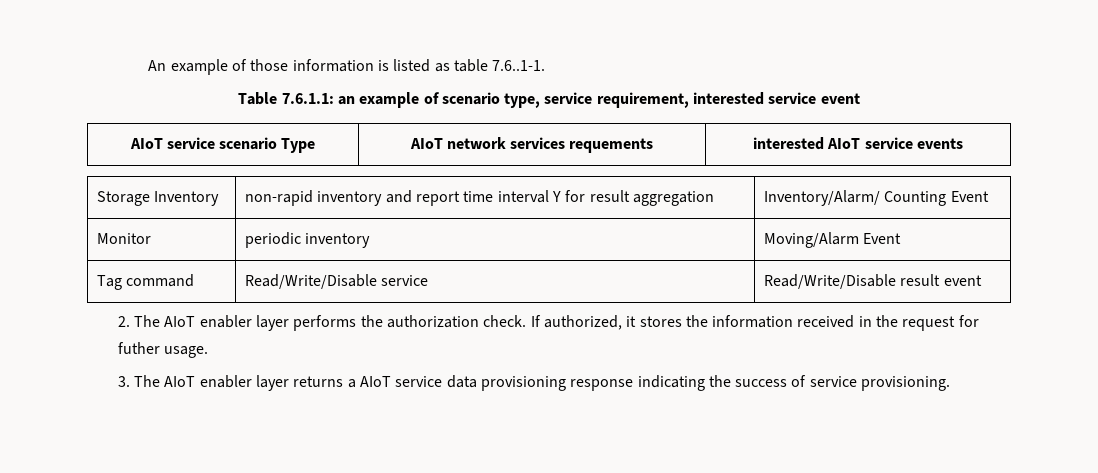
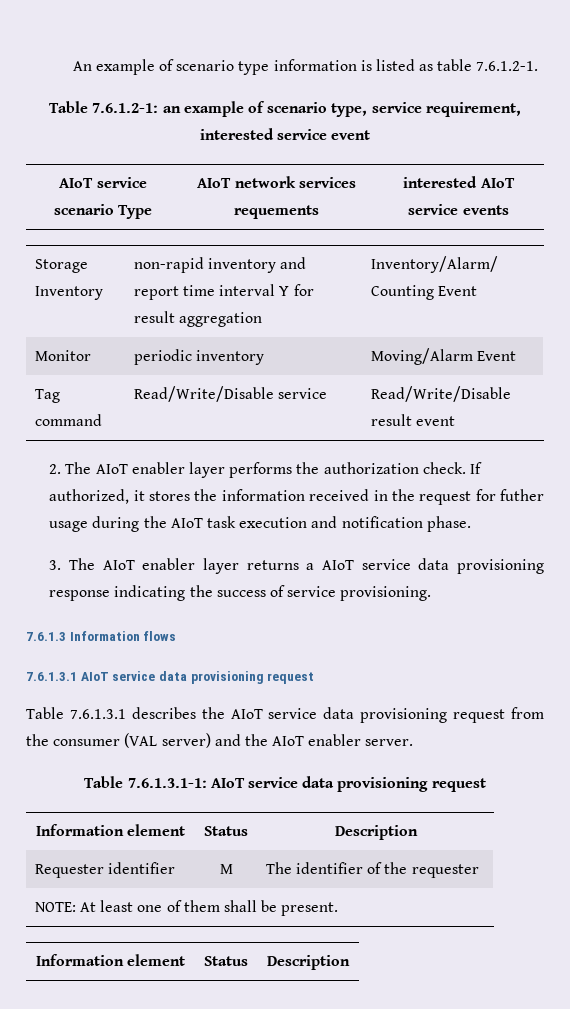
[250,59,289,71] those -> [176,60,270,75] scenario type
[492,60,546,71] [238,92,334,105] 7.6..1-1. // Table 7.6.1.1: -> [476,61,539,71] [49,101,159,113] 7.6.1.2-1. // Table 7.6.1.2-1:
[163,346,208,358] usage. -> [49,516,471,532] usage during the AIoT task execution and notification phase.
(951, 383) none -> [26,631,177,641] [26,671,315,684] [26,707,545,723] [26,733,414,748] [84,776,486,792] [35,824,186,836] [204,826,248,836] [334,825,418,840] [34,862,175,878] [219,864,233,874] [265,862,479,878] [34,900,339,916] [35,954,186,966] [204,956,248,966] [267,955,350,970] // 7.6.1.3 Information flows // 7.6.1.3.1 AIoT service data provisioning request // Table 7.6.1.3.1 describes the AIoT service data provisioning request from the consumer (VAL server) and the AIoT enabler server. // Table 7.6.1.3.1-1: AIoT service data provisioning request // Information element | Status | Description // Requester identifier | M | The identifier of the requester // NOTE: At least one of them shall be present. // Information element | Status | Description

